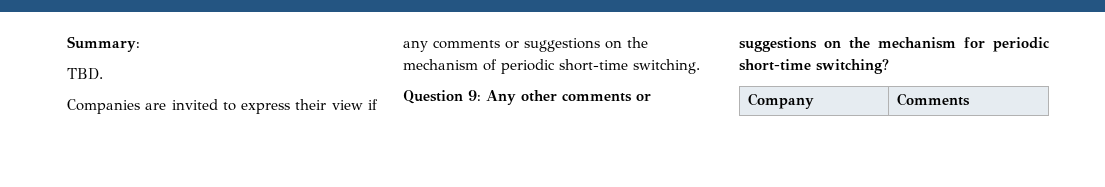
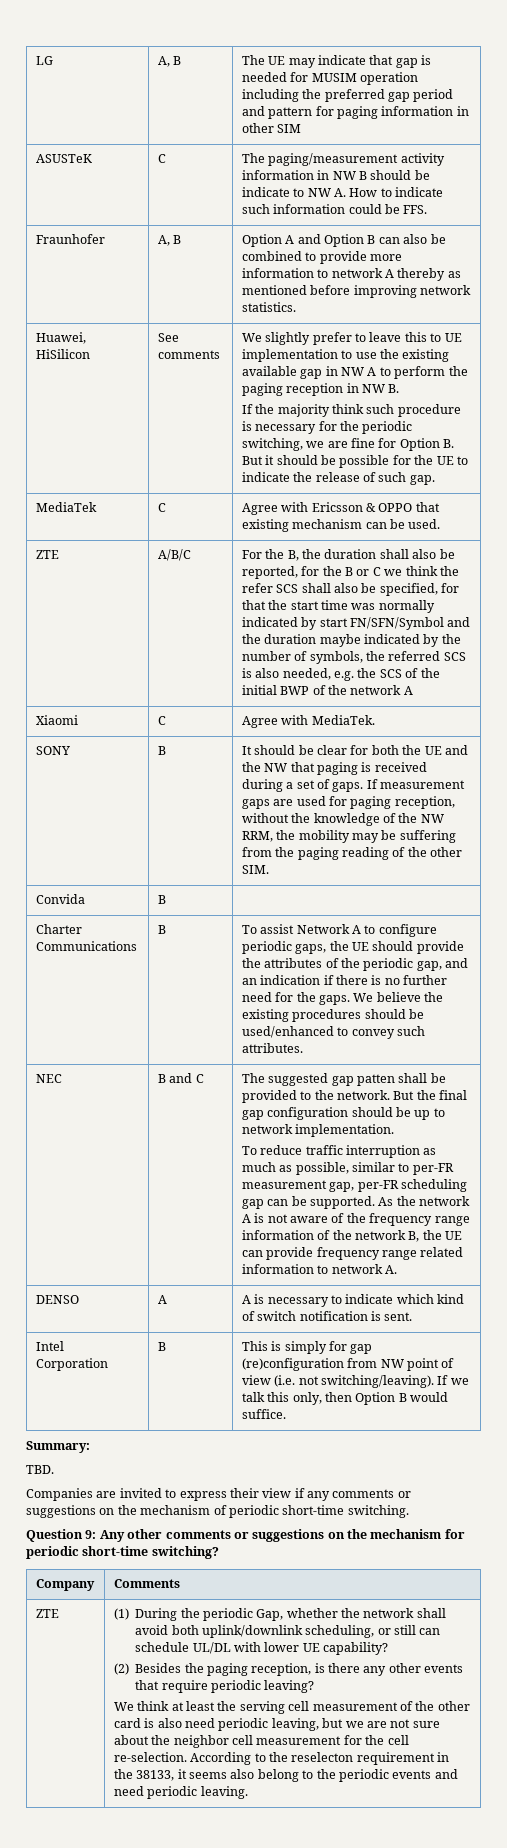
(67, 44) none -> [35,56,53,65] [157,56,182,67] [241,55,432,68] [241,72,419,85] [241,89,454,102] [241,106,469,119] [241,123,302,133] [35,154,92,163] [157,154,166,163] [241,153,445,166] [241,170,430,180] [241,187,444,197] [241,204,428,214] [35,234,105,244] [157,235,182,246] [241,234,446,247] [241,251,403,264] [241,268,461,281] [241,285,472,298] [241,302,296,312] [35,332,86,344] [35,349,90,359] [157,333,179,342] [157,350,220,359] [241,332,462,345] [241,349,450,362] [241,366,468,379] [241,383,400,396] [241,404,461,417] [241,421,413,434] [241,438,455,451] [241,455,468,468] [241,472,435,485] [35,502,97,512] [157,503,166,512] [241,502,440,515] [241,519,441,532] [35,550,59,559] [157,549,191,561] [241,549,455,561] [241,566,459,579] [241,583,460,596] [241,600,435,613] [241,617,471,630] [241,634,461,647] [241,651,466,664] [241,668,440,681] [241,685,413,695] [35,715,78,725] [157,716,166,725] [241,715,375,728] [35,746,70,755] [157,746,166,755] [241,745,468,755] [241,762,427,775] [241,779,466,792] [241,796,455,809] [241,813,444,826] [241,830,456,843] [241,847,463,860] [241,865,269,874] [35,894,85,904] [157,895,166,904] [35,924,82,934] [35,941,137,951] [157,925,166,934] [241,924,437,937] [241,941,464,954] [241,958,469,971] [241,975,448,985] [241,992,444,1005] [241,1009,425,1022] [241,1026,426,1039] [241,1043,303,1053] [35,1074,62,1083] [157,1073,204,1083] [241,1073,446,1086] [241,1090,468,1103] [241,1107,445,1120] [241,1124,395,1137] [241,1145,437,1158] [241,1162,454,1175] [241,1179,468,1192] [241,1196,471,1209] [241,1213,470,1226] [241,1230,463,1242] [241,1247,464,1260] [241,1264,398,1274] [35,1295,79,1304] [157,1295,167,1304] [241,1294,465,1307] [241,1311,413,1321] [35,1341,64,1351] [35,1358,108,1371] [157,1342,166,1351] [241,1341,373,1354] [241,1358,455,1371] [241,1375,469,1388] [241,1392,449,1405] [241,1409,286,1419] LG | A, B | The UE may indicate that gap is needed for MUSIM operation including the preferred gap period and pattern for paging information in other SIM // ASUSTeK | C | The paging/measurement activity information in NW B should be indicate to NW A. How to indicate such information could be FFS. // Fraunhofer | A, B | Option A and Option B can also be combined to provide more information to network A thereby as mentioned before improving network statistics. // Huawei, HiSilicon | See comments | We slightly prefer to leave this to UE implementation to use the existing available gap in NW A to perform the paging reception in NW B. // If the majority think such procedure is necessary for the periodic switching, we are fine for Option B. But it should be possible for the UE to indicate the release of such gap. // MediaTek | C | Agree with Ericsson & OPPO that existing mechanism can be used. // ZTE | A/B/C | For the B, the duration shall also be reported, for the B or C we think the refer SCS shall also be specified, for that the start time was normally indicated by start FN/SFN/Symbol and the duration maybe indicated by the number of symbols, the referred SCS is also needed, e.g. the SCS of the initial BWP of the network A // Xiaomi | C | Agree with MediaTek. // SONY | B | It should be clear for both the UE and the NW that paging is received during a set of gaps. If measurement gaps are used for paging reception, without the knowledge of the NW RRM, the mobility may be suffering from the paging reading of the other SIM. // Convida | B | // Charter Communications | B | To assist Network A to configure periodic gaps, the UE should provide the attributes of the periodic gap, and an indication if there is no further need for the gaps. We believe the existing procedures should be used/enhanced to convey such attributes. // NEC | B and C | The suggested gap patten shall be provided to the network. But the final gap configuration should be up to network implementation. // To reduce traffic interruption as much as possible, similar to per-FR measurement gap, per-FR scheduling gap can be supported. As the network A is not aware of the frequency range information of the network B, the UE can provide frequency range related information to network A. // DENSO | A | A is necessary to indicate which kind of switch notification is sent. // Intel Corporation | B | This is simply for gap (re)configuration from NW point of view (i.e. not switching/leaving). If we talk this only, then Option B would suffice. //
(971, 99) none -> [35,1609,59,1618] [113,1608,446,1621] [135,1625,441,1638] [135,1642,389,1655] [113,1663,464,1676] [135,1680,315,1693] [113,1701,470,1714] [113,1718,440,1731] [113,1735,409,1748] [113,1752,450,1765] [113,1769,458,1782] [113,1786,248,1799] // ZTE | (1) During the periodic Gap, whether the network shall avoid both uplink/downlink scheduling, or still can schedule UL/DL with lower UE capability? // (2) Besides the paging reception, is there any other events that require periodic leaving? // We think at least the serving cell measurement of the other card is also need periodic leaving, but we are not sure about the neighbor cell measurement for the cell re-selection. According to the reselecton requirement in the 38133, it seems also belong to the periodic events and need periodic leaving.

